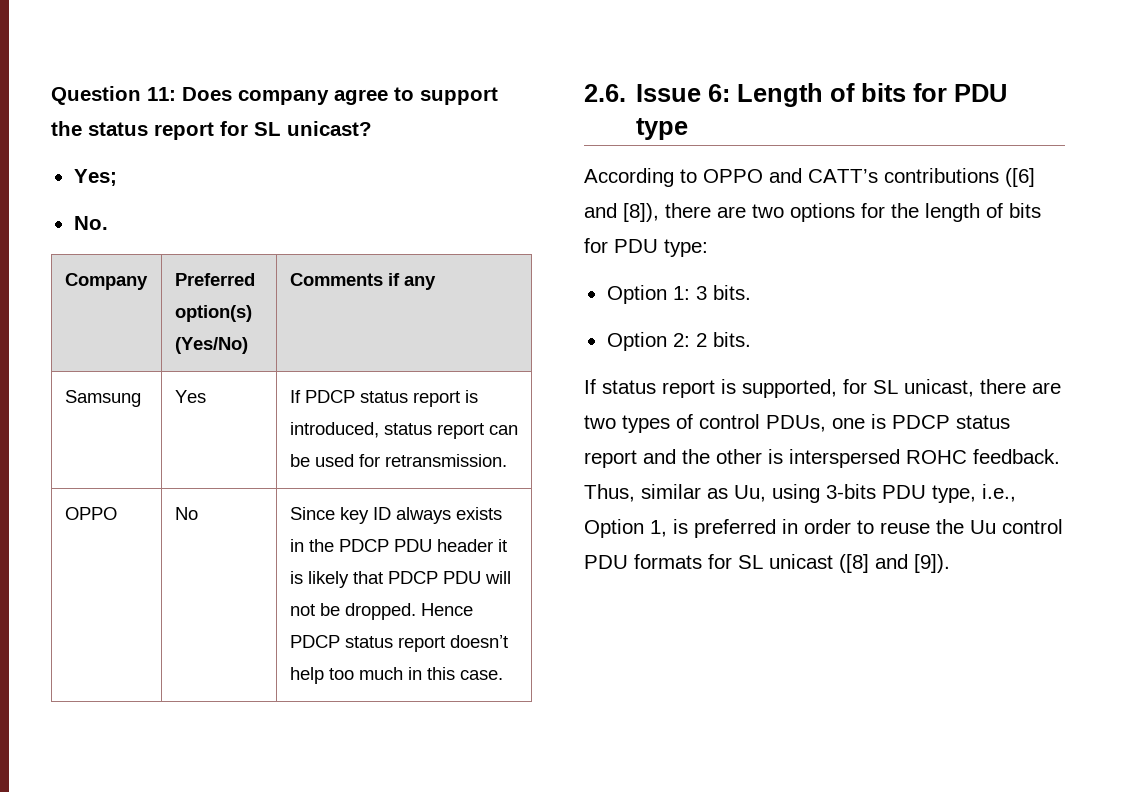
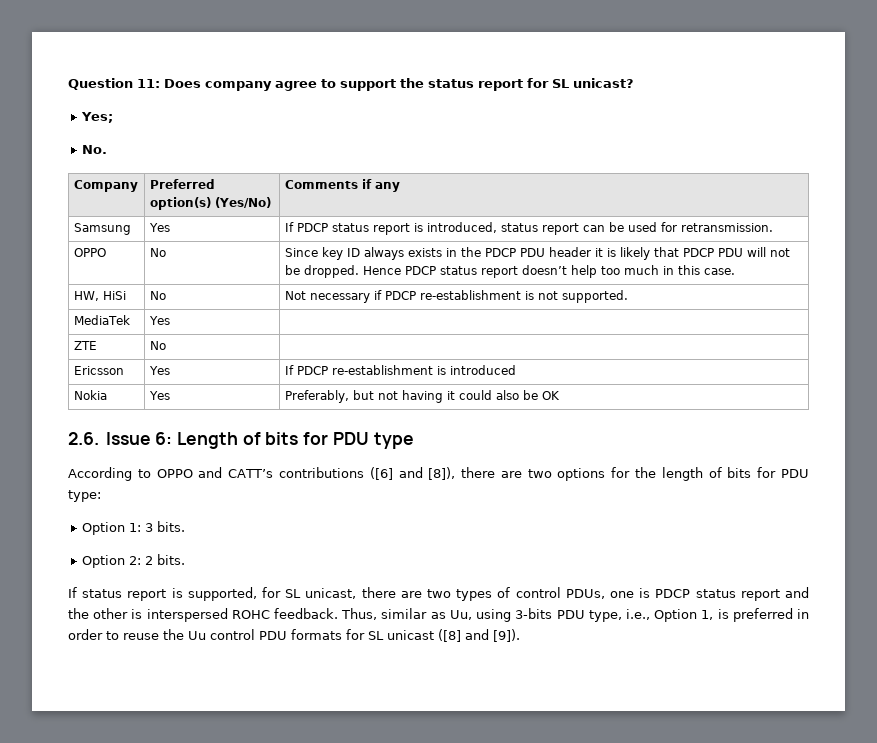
(503, 675) none -> [73,291,126,301] [149,291,166,300] [284,290,628,303] [73,315,130,325] [148,316,170,325] [73,341,97,350] [149,341,166,350] [73,366,124,375] [148,366,170,375] [284,365,516,375] [73,390,107,400] [148,391,170,400] [284,390,560,403] // HW, HiSi | No | Not necessary if PDCP re-establishment is not supported. // MediaTek | Yes | // ZTE | No | // Ericsson | Yes | If PDCP re-establishment is introduced // Nokia | Yes | Preferably, but not having it could also be OK

